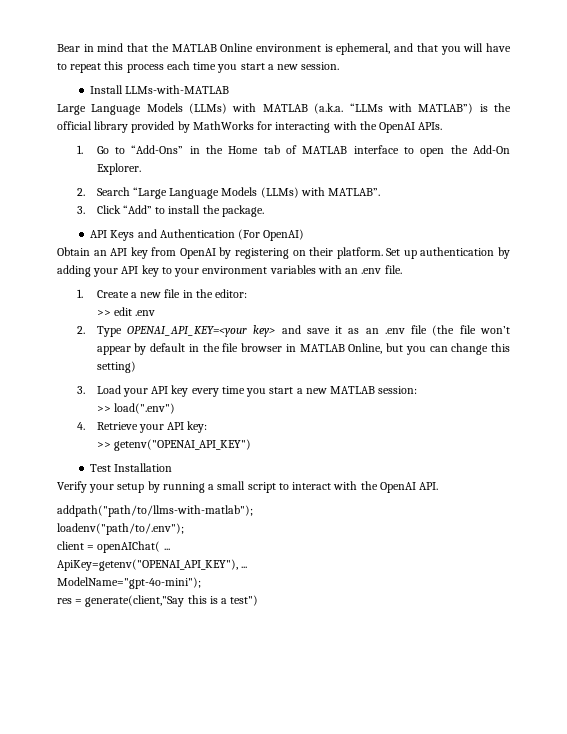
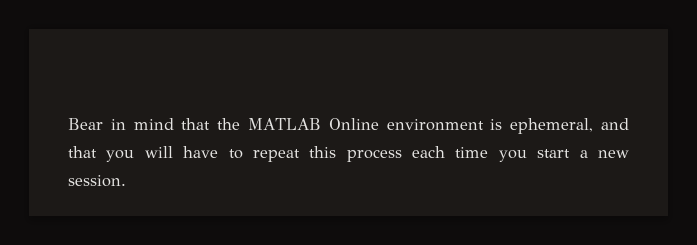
[90,85,230,94] [57,103,512,115] [57,121,443,133] [76,145,510,157] [96,163,141,175] [76,187,381,199] [76,205,264,217] [90,229,305,241] [57,247,510,259] [57,265,402,277] [76,289,248,298] [96,307,156,316] [76,325,510,337] [96,343,510,355] [96,361,136,373] [76,385,418,397] [96,403,175,414] [76,421,208,433] [96,439,251,451] [90,463,173,472] [57,481,439,493] [57,505,253,517] [57,523,184,535] [57,541,170,553] [57,559,248,571] [57,577,201,589] [57,595,259,607] // Install LLMs-with-MATLAB // Large Language Models (LLMs) with MATLAB (a.k.a. “LLMs with MATLAB”) is the official library provided by MathWorks for interacting with the OpenAI APIs. // 1. Go to “Add-Ons” in the Home tab of MATLAB interface to open the Add-On Explorer. // 2. Search “Large Language Models (LLMs) with MATLAB”. // 3. Click “Add” to install the package. // API Keys and Authentication (For OpenAI) // Obtain an API key from OpenAI by registering on their platform. Set up authentication by adding your API key to your environment variables with an .env file. // 1. Create a new file in the editor: // >> edit .env // 2. Type OPENAI_API_KEY=<your key> and save it as an .env file (the file won’t appear by default in the file browser in MATLAB Online, but you can change this setting) // 3. Load your API key every time you start a new MATLAB session: // >> load(".env") // 4. Retrieve your API key: // >> getenv("OPENAI_API_KEY") // Test Installation // Verify your setup by running a small script to interact with the OpenAI API. // addpath("path/to/llms-with-matlab"); // loadenv("path/to/.env"); // client = openAIChat( ... // ApiKey=getenv("OPENAI_API_KEY"), ... // ModelName="gpt-4o-mini"); // res = generate(client,"Say this is a test") -> (126, 181) none

